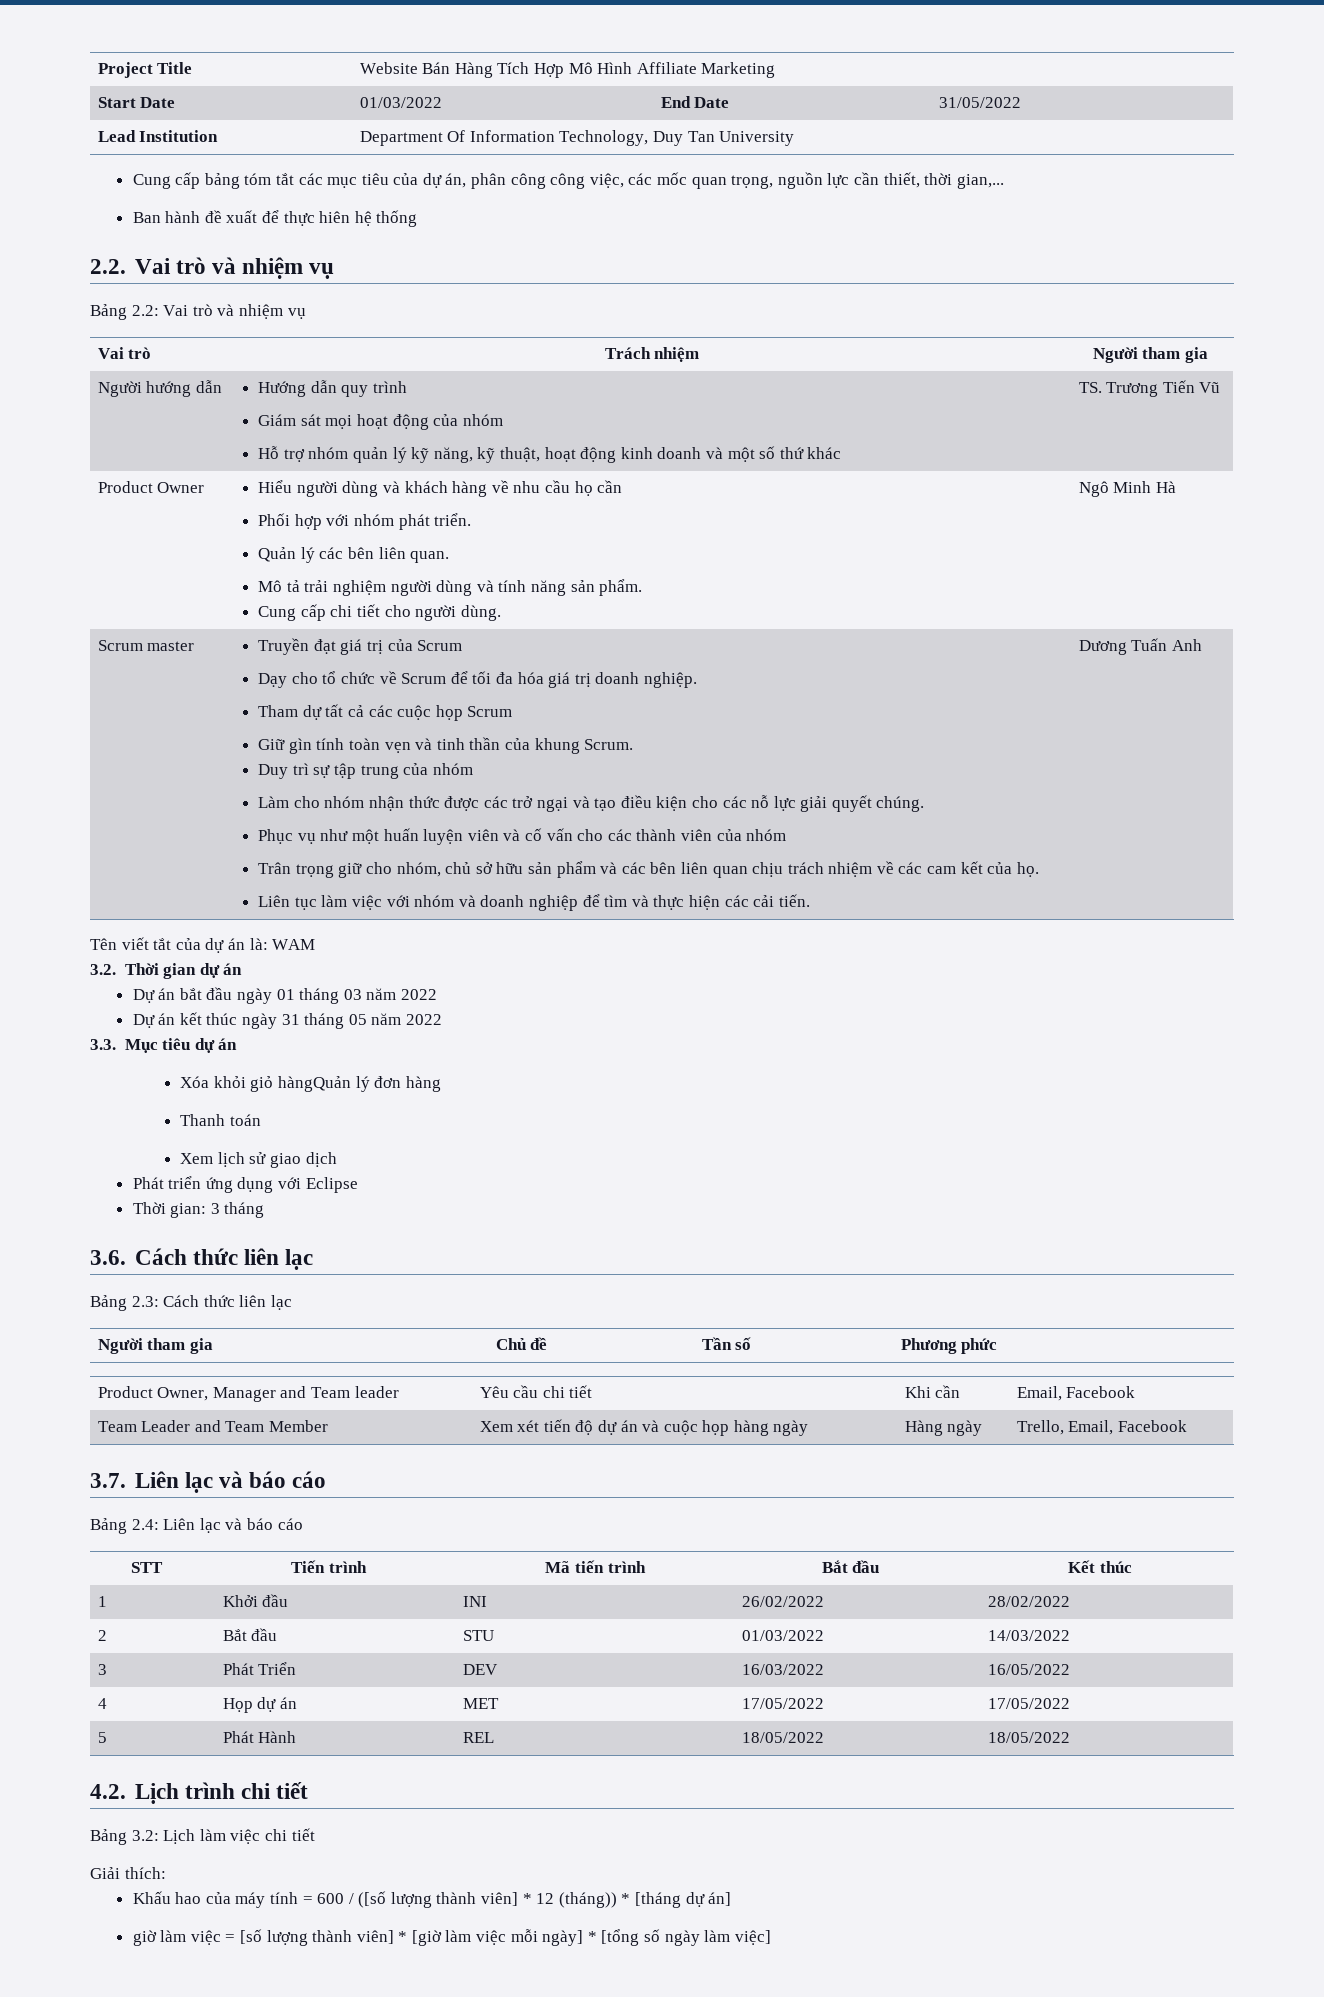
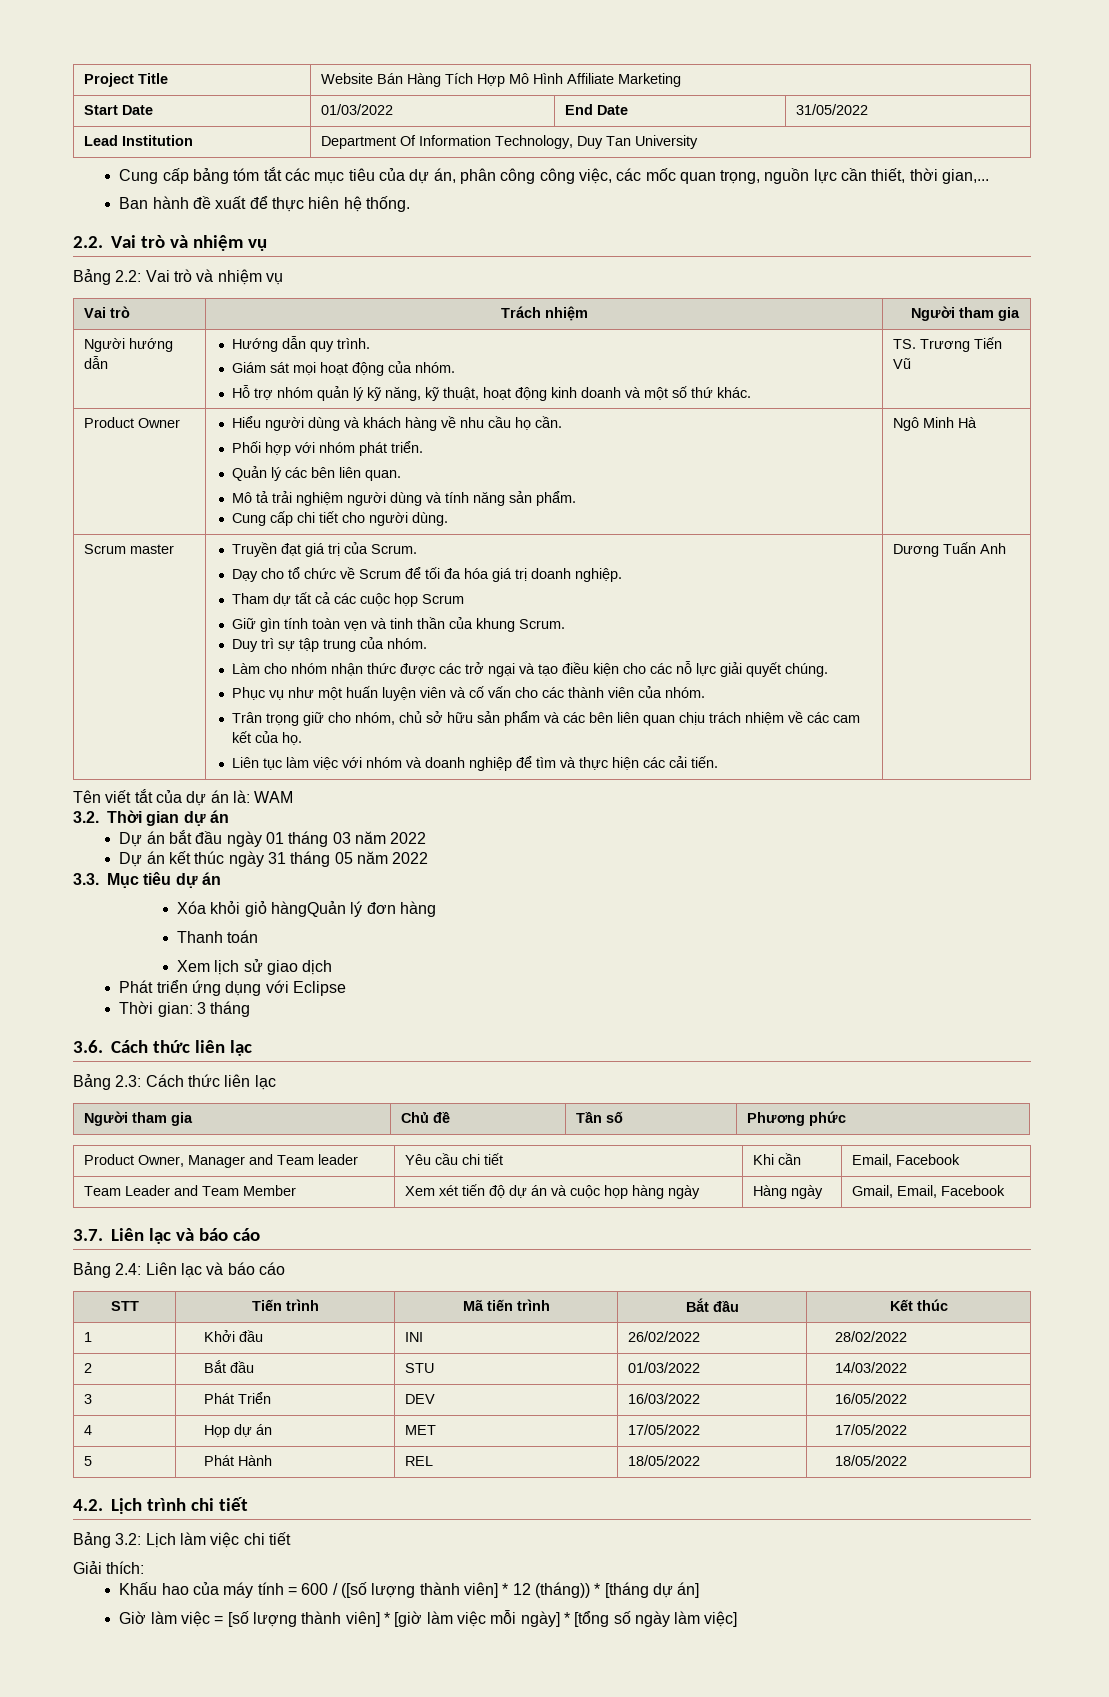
[376,210,418,227] thống -> [365,196,410,212] thống.
[373,381,408,393] trình -> [337,338,371,349] trình.
[462,414,503,426] nhóm -> [415,362,456,373] nhóm.
[807,447,842,459] khác -> [717,387,752,398] khác.
[597,480,623,493] cần -> [535,416,563,428] cần.
[417,640,463,651] Scrum -> [371,544,418,554] Scrum.
[432,763,473,775] nhóm -> [387,638,428,649] nhóm.
[746,829,787,841] nhóm -> [665,687,706,698] nhóm.
[1016,1420,1064,1435] Trello, -> [852,1185,894,1198] Gmail,
[132,1930,157,1946] giờ -> [119,1611,147,1624] Giờ

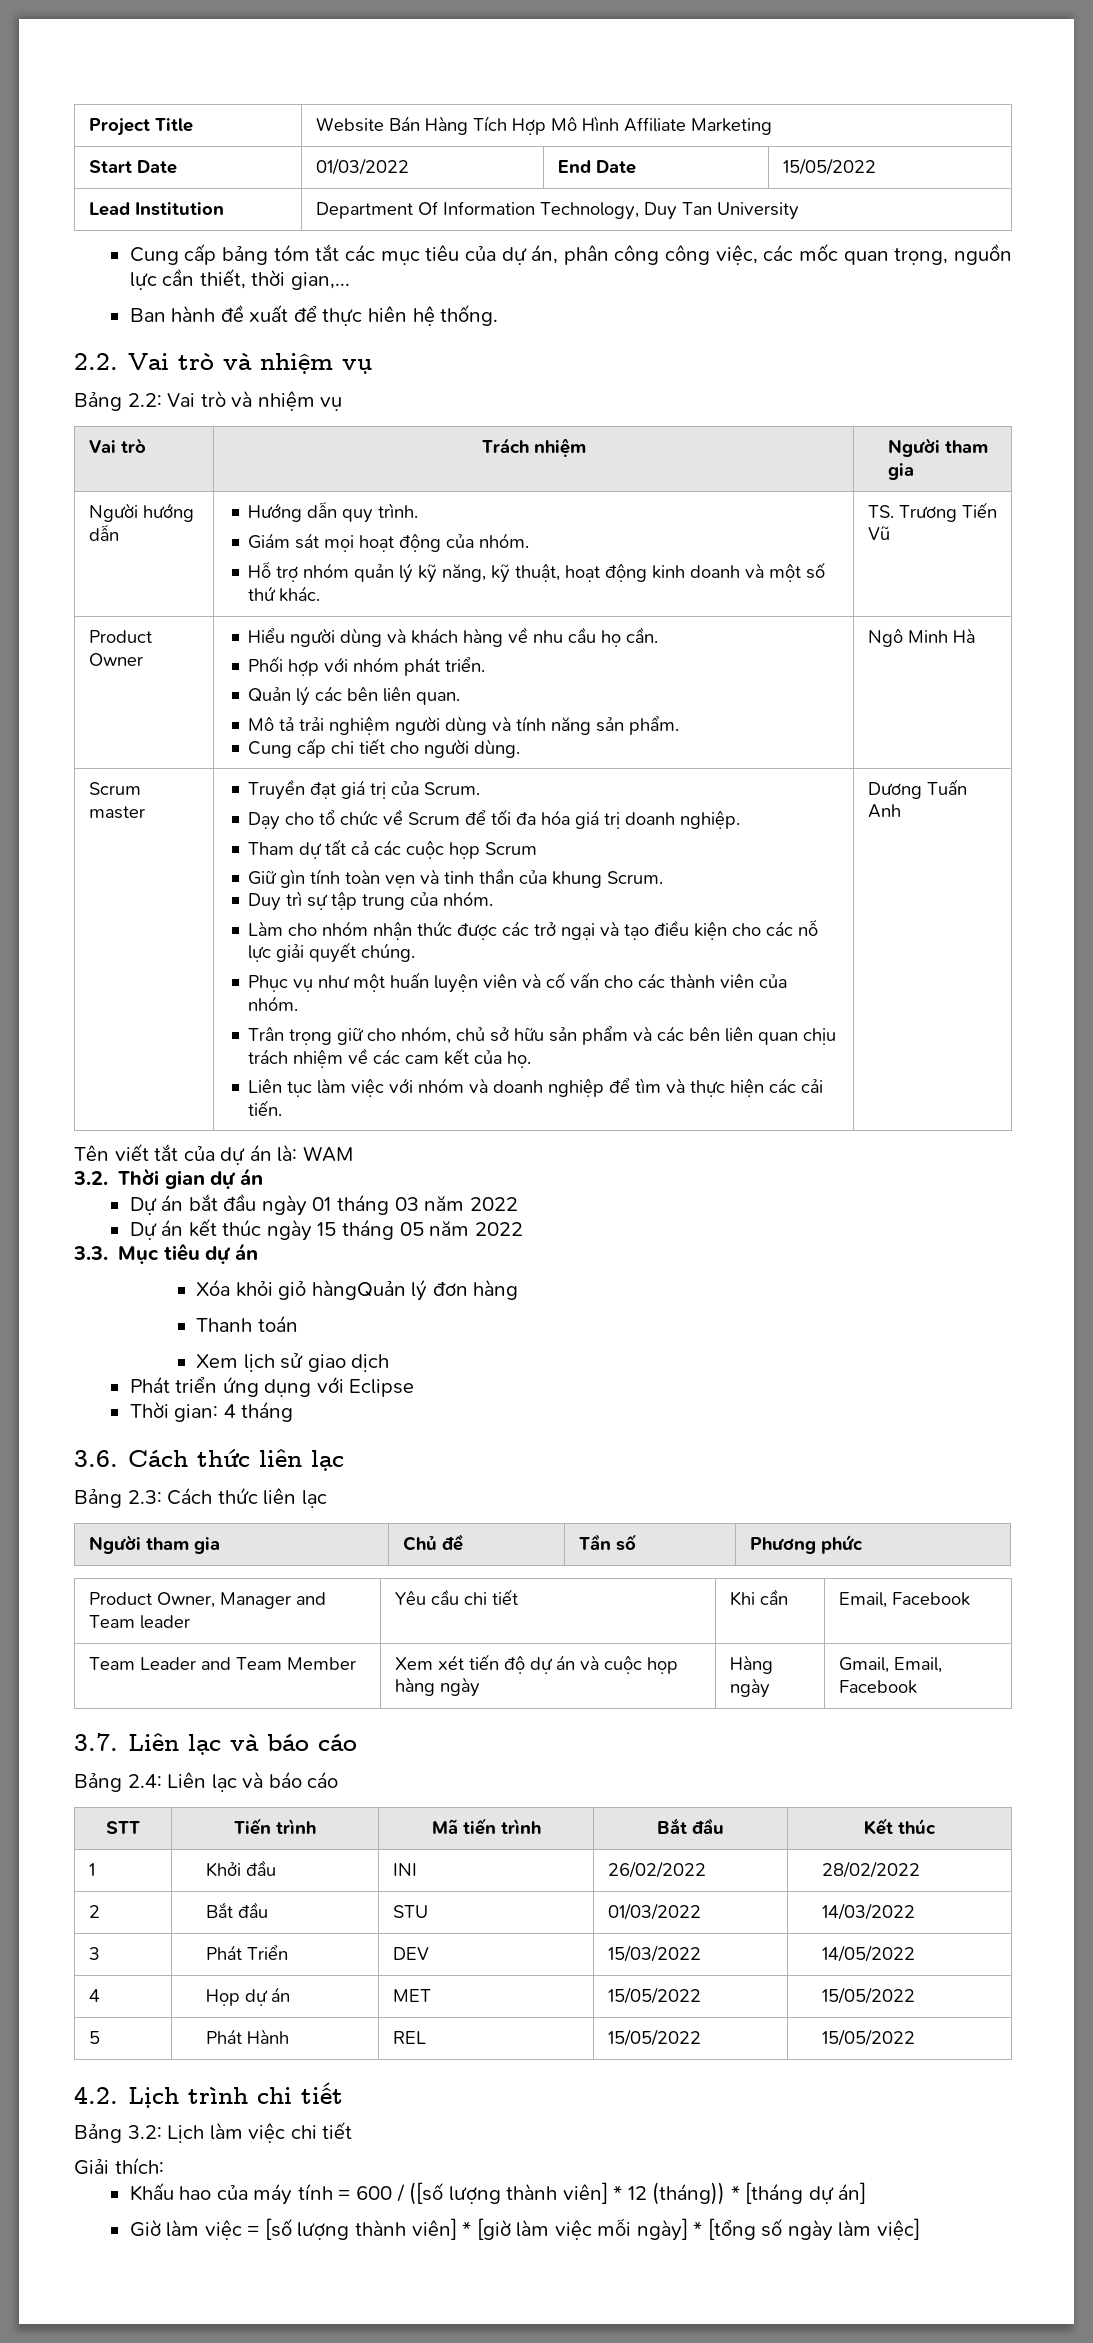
[796,104,869,115] 31/05/2022 -> [782,158,876,175] 15/05/2022
[268,852,287,864] 31 -> [317,1222,337,1236] 15
[197,1002,207,1014] 3 -> [223,1404,236,1418] 4
[628,1393,701,1404] [834,1393,907,1404] 16/03/2022 | 16/05/2022 -> [607,1945,701,1962] [821,1945,915,1962] 15/03/2022 | 14/05/2022
[628,1424,701,1435] [834,1424,907,1435] 17/05/2022 | 17/05/2022 -> [607,1987,701,2004] [821,1987,915,2004] 15/05/2022 | 15/05/2022
[628,1455,701,1466] [834,1455,907,1466] 18/05/2022 | 18/05/2022 -> [607,2029,701,2046] [821,2029,915,2046] 15/05/2022 | 15/05/2022

